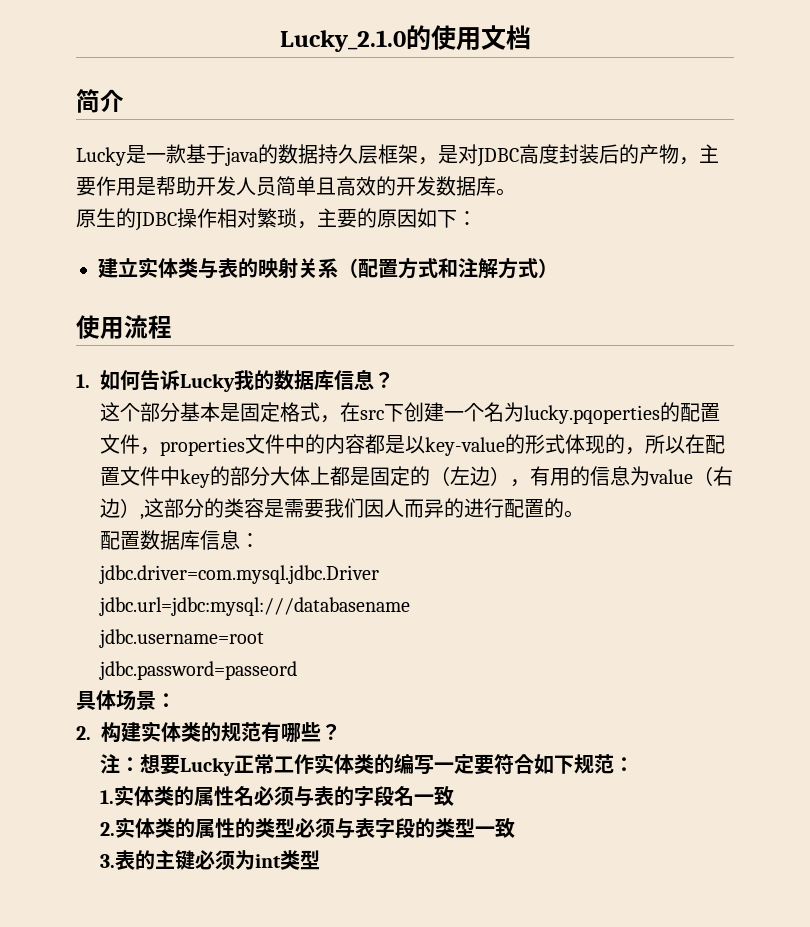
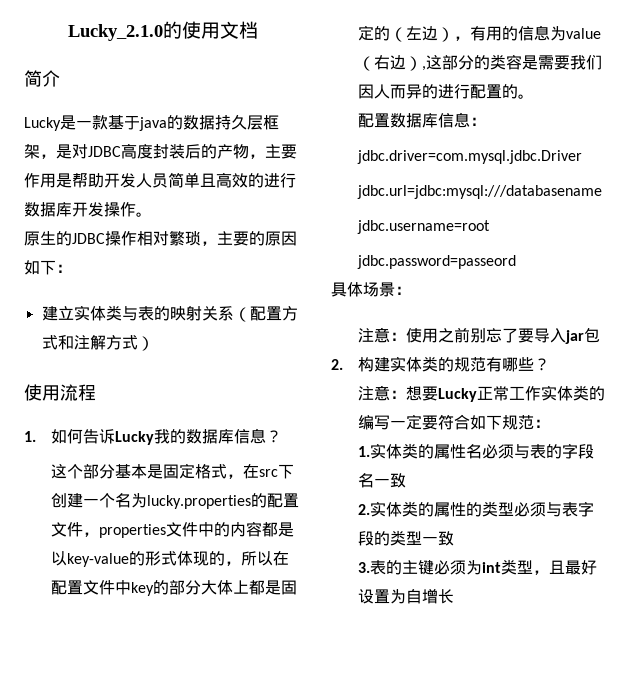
[396,176,496,196] 开发数据库 -> [264,173,296,188] [24,202,136,217] 进行数据库开发操作
[523,405,660,424] lucky.pqoperties -> [147,495,252,509] lucky.properties
(176, 700) none -> [358,327,601,344] // 注意：使用之前别忘了要导入jar包
(120, 764) none -> [374,385,391,401] 意
(320, 860) none -> [533,560,598,575] [358,588,455,604] ，且最好设置为自增长

